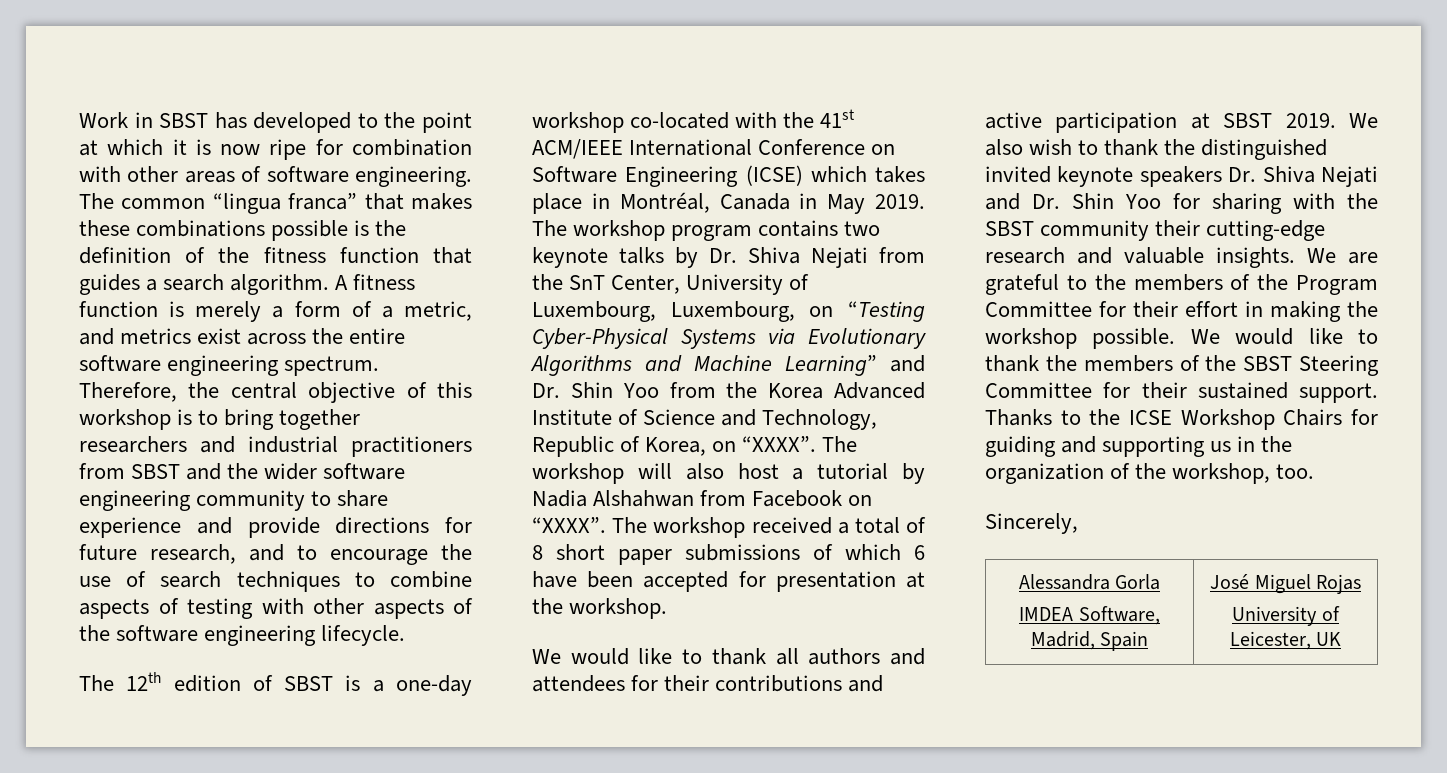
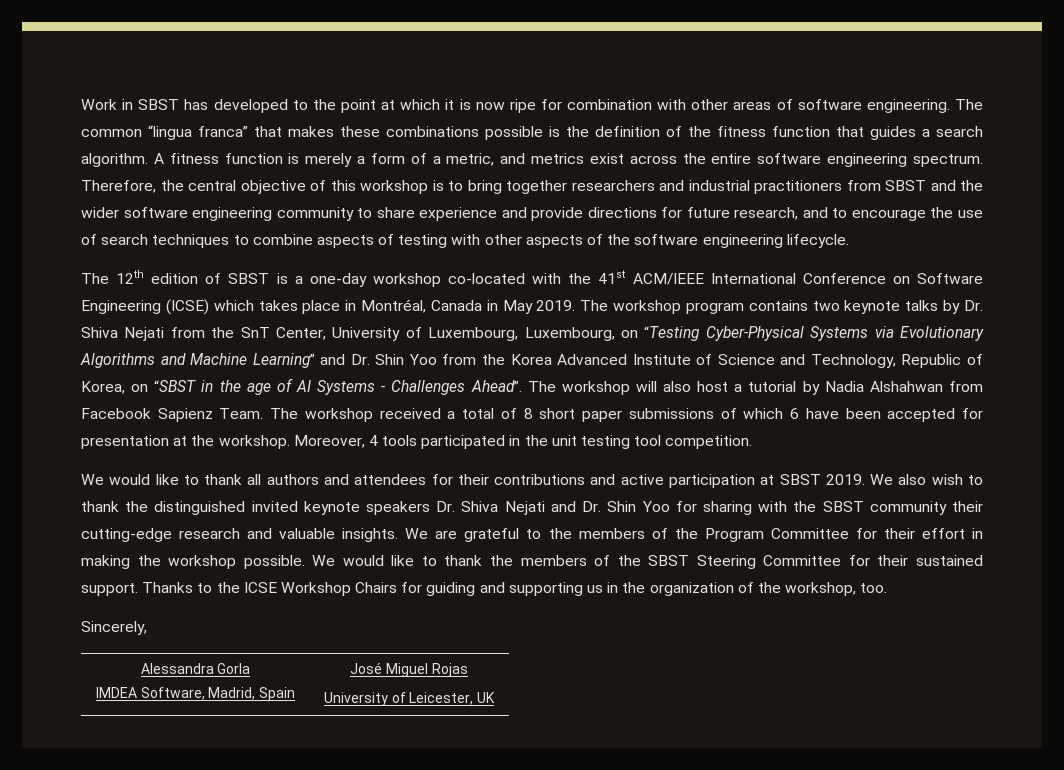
[742,436,817,452] “XXXX”. -> [154,378,522,395] “SBST in the age of AI Systems - Challenges Ahead”.
[848,495,873,506] [532,517,606,533] on “XXXX”. -> [157,408,264,422] Sapienz Team.
(668, 608) none -> [293,435,753,449] Moreover, 4 tools participated in the unit testing tool competition.

